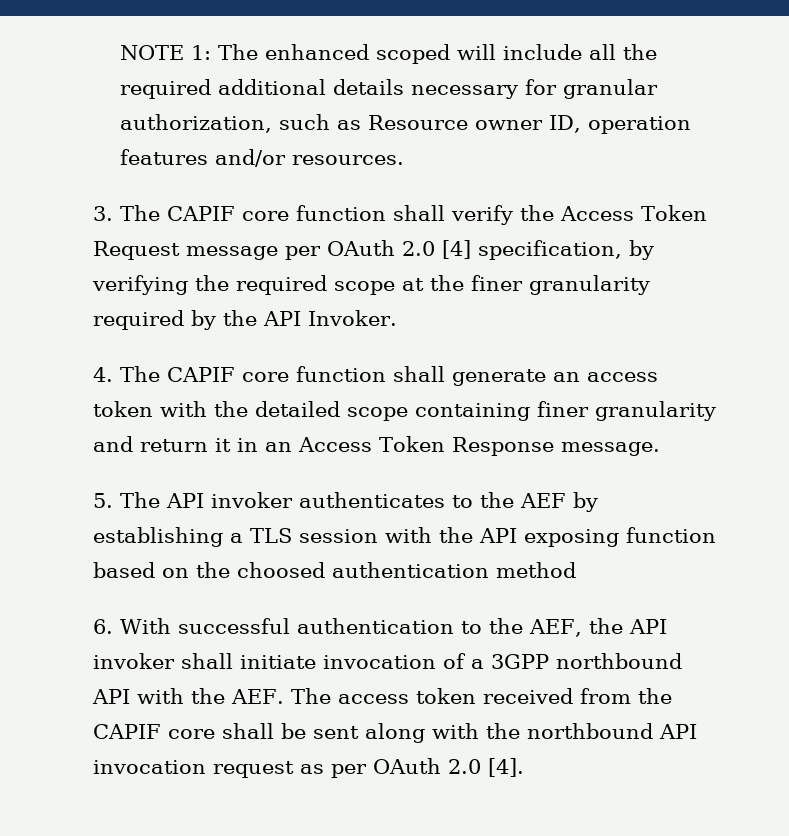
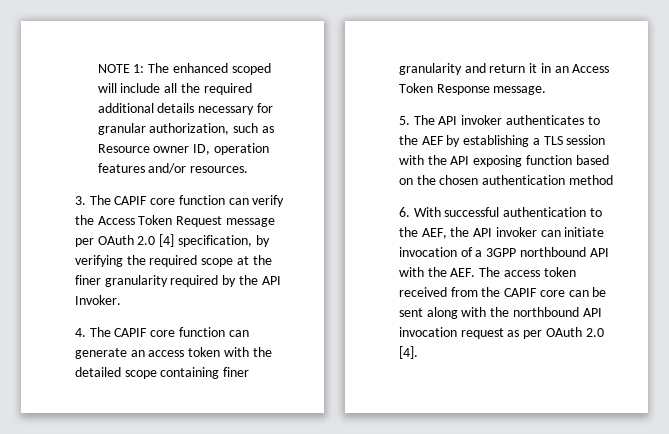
[393,205,446,221] shall -> [228,198,249,205] can
[393,366,446,382] shall -> [228,330,249,337] can
[237,562,326,578] choosed -> [439,175,479,185] chosen
[181,653,234,669] shall -> [540,230,561,237] can
[222,723,275,739] shall -> [568,290,589,297] can

